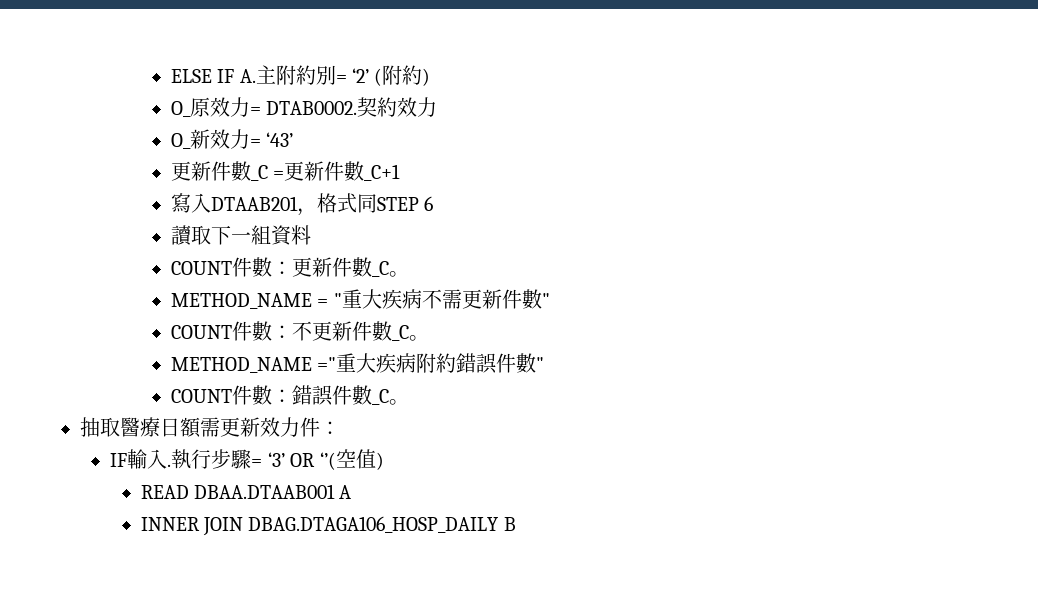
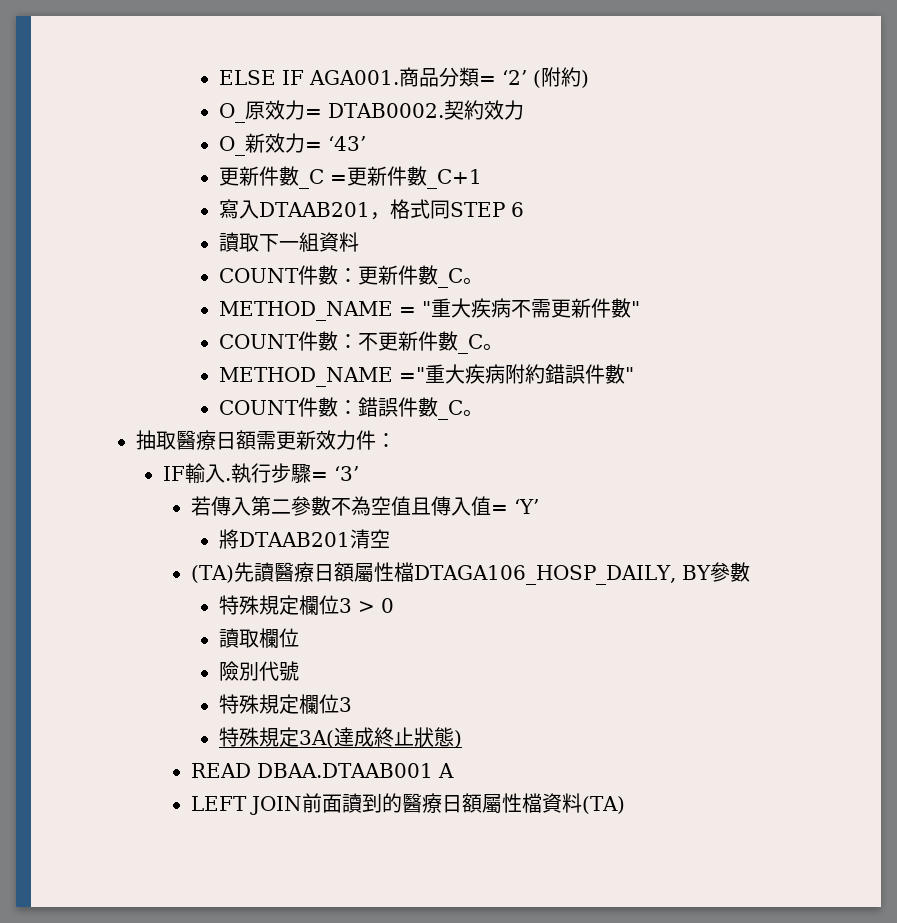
[239,65,336,85] A.主附約別 -> [308,67,479,87] AGA001.商品分類
[290,449,384,470] [140,484,352,499] [140,516,516,536] OR ‘’(空值) // READ DBAA.DTAAB001 A // INNER JOIN DBAG.DTAGA106_HOSP_DAILY B -> [190,496,539,516] [218,529,390,549] [190,562,750,585] [218,595,394,615] [218,628,299,648] [218,661,299,681] [218,694,352,714] [218,727,462,748] [190,763,454,778] [190,793,625,815] // 若傳入第二參數不為空值且傳入值= ‘Y’ // 將DTAAB201清空 // (TA)先讀醫療日額屬性檔DTAGA106_HOSP_DAILY, BY參數 // 特殊規定欄位3 > 0 // 讀取欄位 // 險別代號 // 特殊規定欄位3 // 特殊規定3A(達成終止狀態) // READ DBAA.DTAAB001 A // LEFT JOIN前面讀到的醫療日額屬性檔資料(TA)

